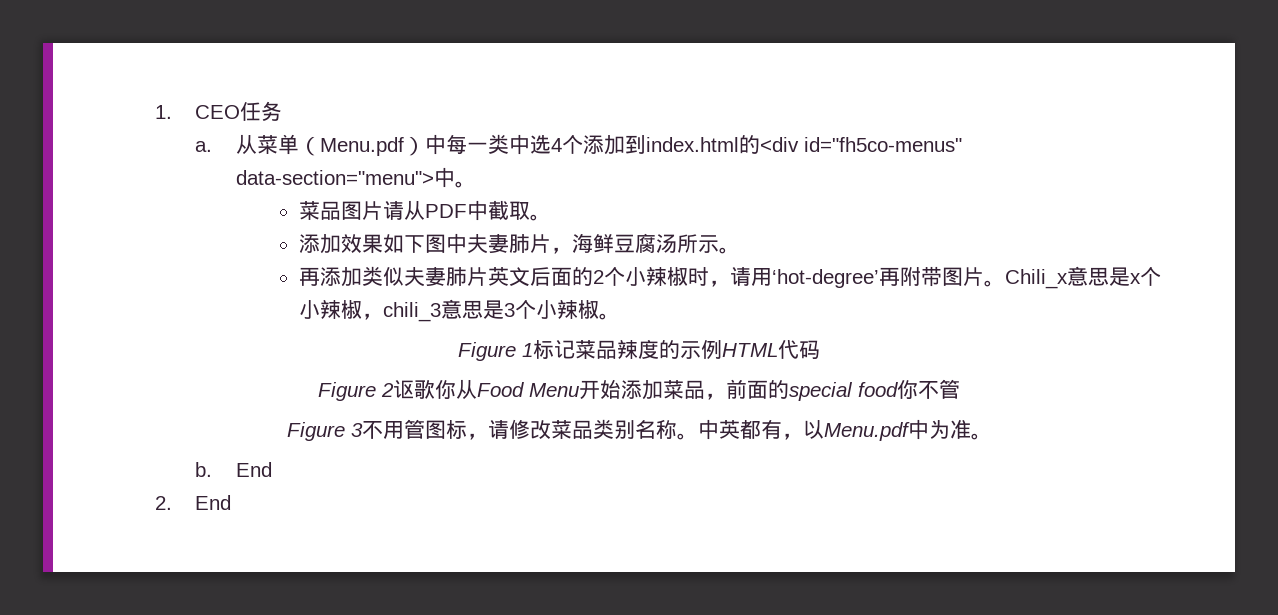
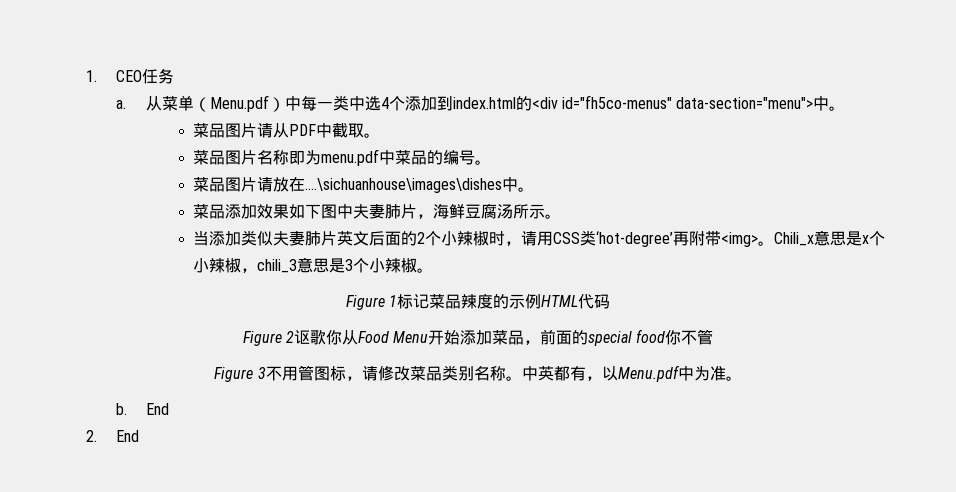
(551, 217) none -> [193,149,492,166] [193,177,535,193] [193,204,226,219] 菜品图片名称即为menu.pdf中菜品的编号。 // 菜品图片请放在….\sichuanhouse\images\dishes中。 // 菜品
[298,267,320,286] 再 -> [193,231,210,246] 当
(772, 277) none -> [553,230,597,246] CSS类
[941,267,984,286] 图片 -> [721,232,759,247] <img>

